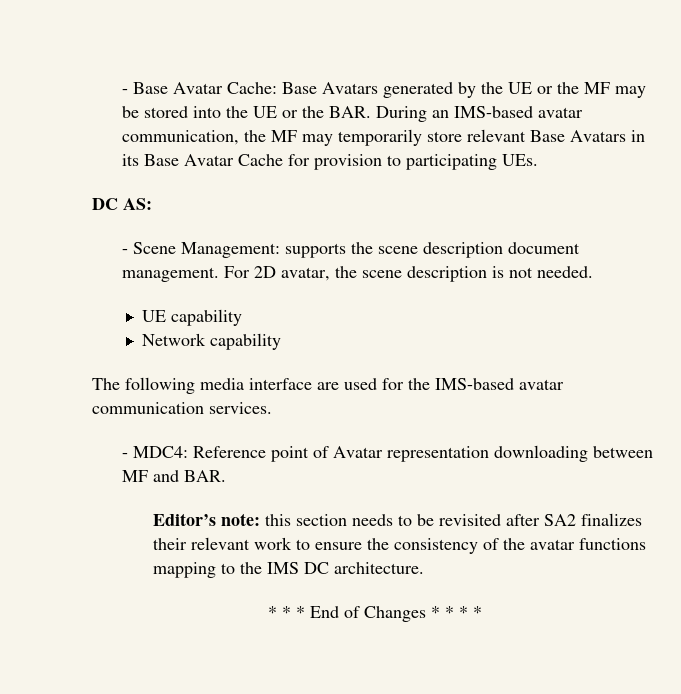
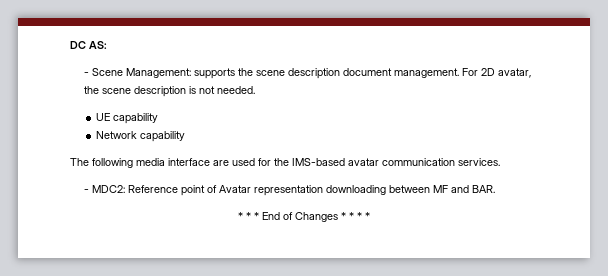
[122,82,647,98] [122,106,584,122] [122,129,646,146] [122,154,539,170] - Base Avatar Cache: Base Avatars generated by the UE or the MF may be stored into the UE or the BAR. During an IMS-based avatar communication, the MF may temporarily store relevant Base Avatars in its Base Avatar Cache for provision to participating UEs. // -> (70, 45) none
[133,446,189,458] MDC4: -> [91,185,125,193] MDC2:
[152,513,642,526] [152,537,646,554] [152,562,424,578] // Editor’s note: this section needs to be revisited after SA2 finalizes their relevant work to ensure the consistency of the avatar functions mapping to the IMS DC architecture. -> (495, 189) none

